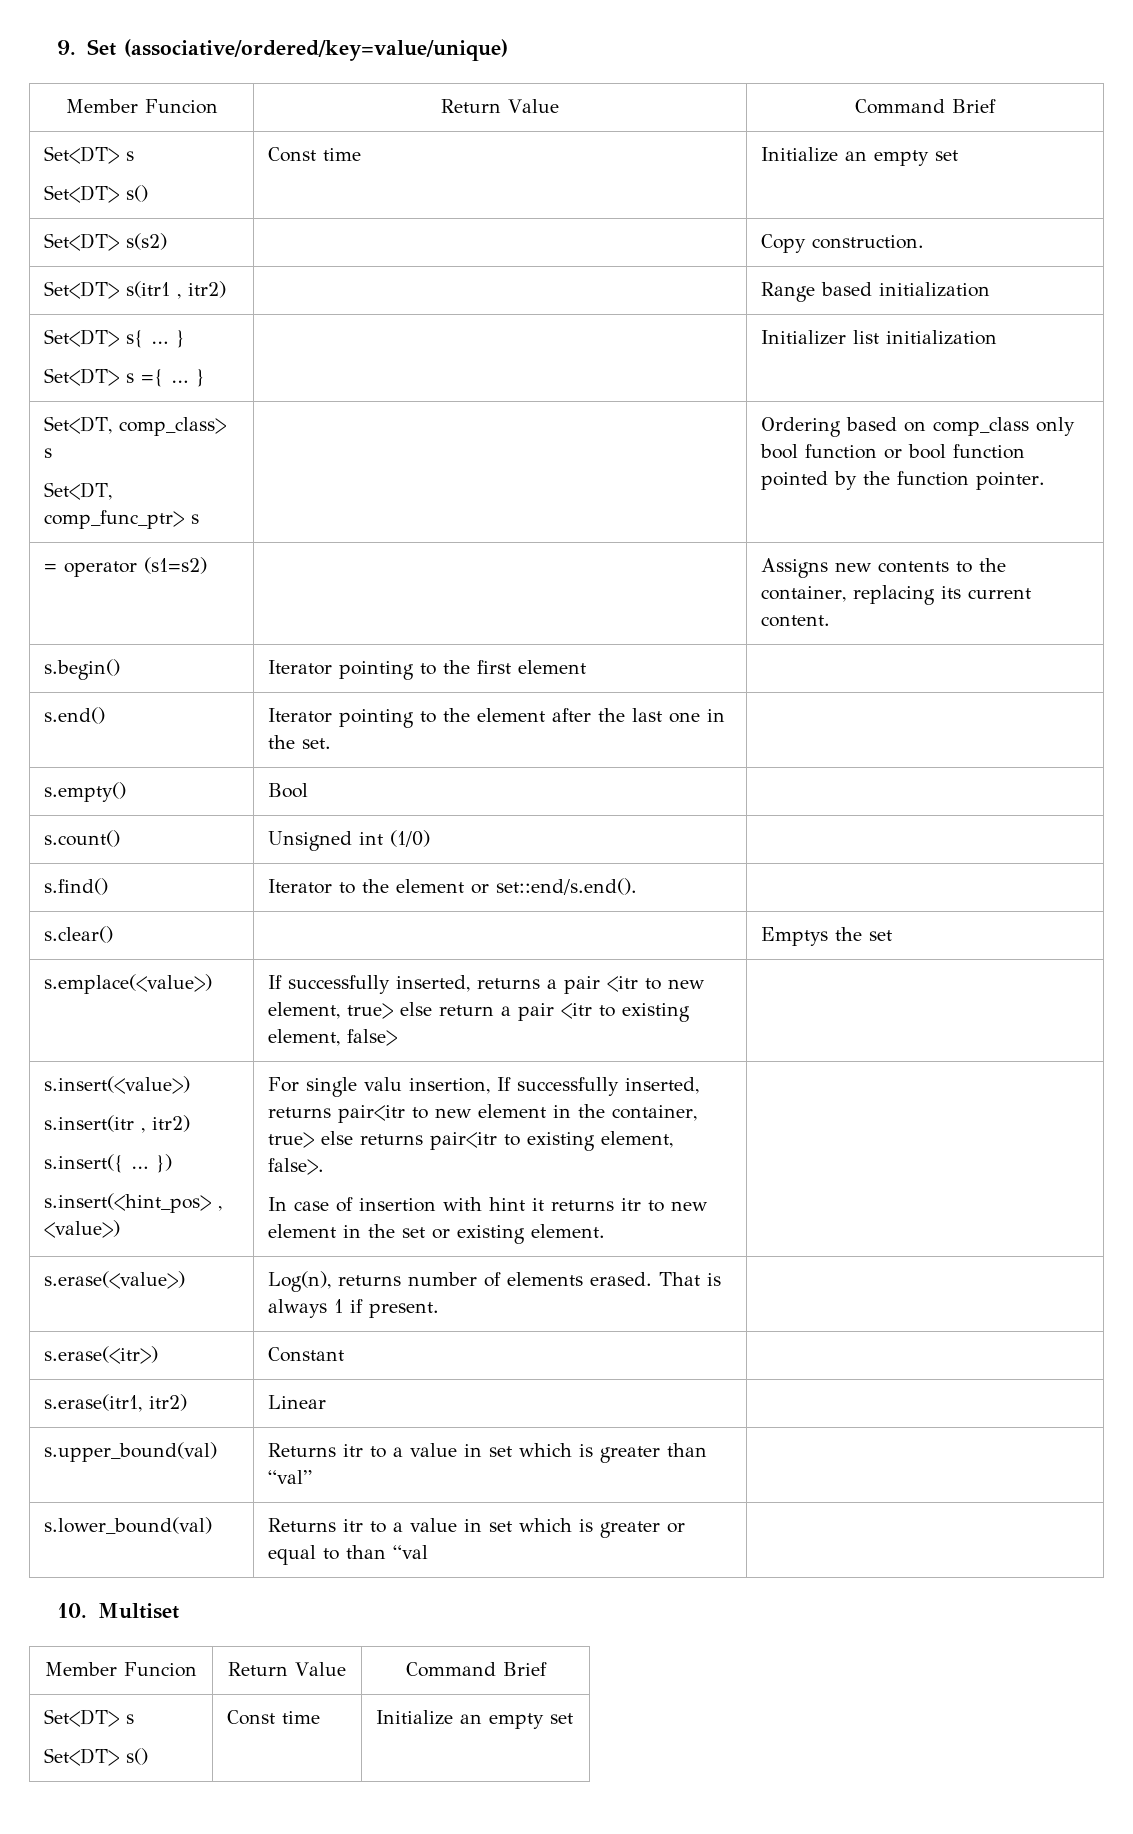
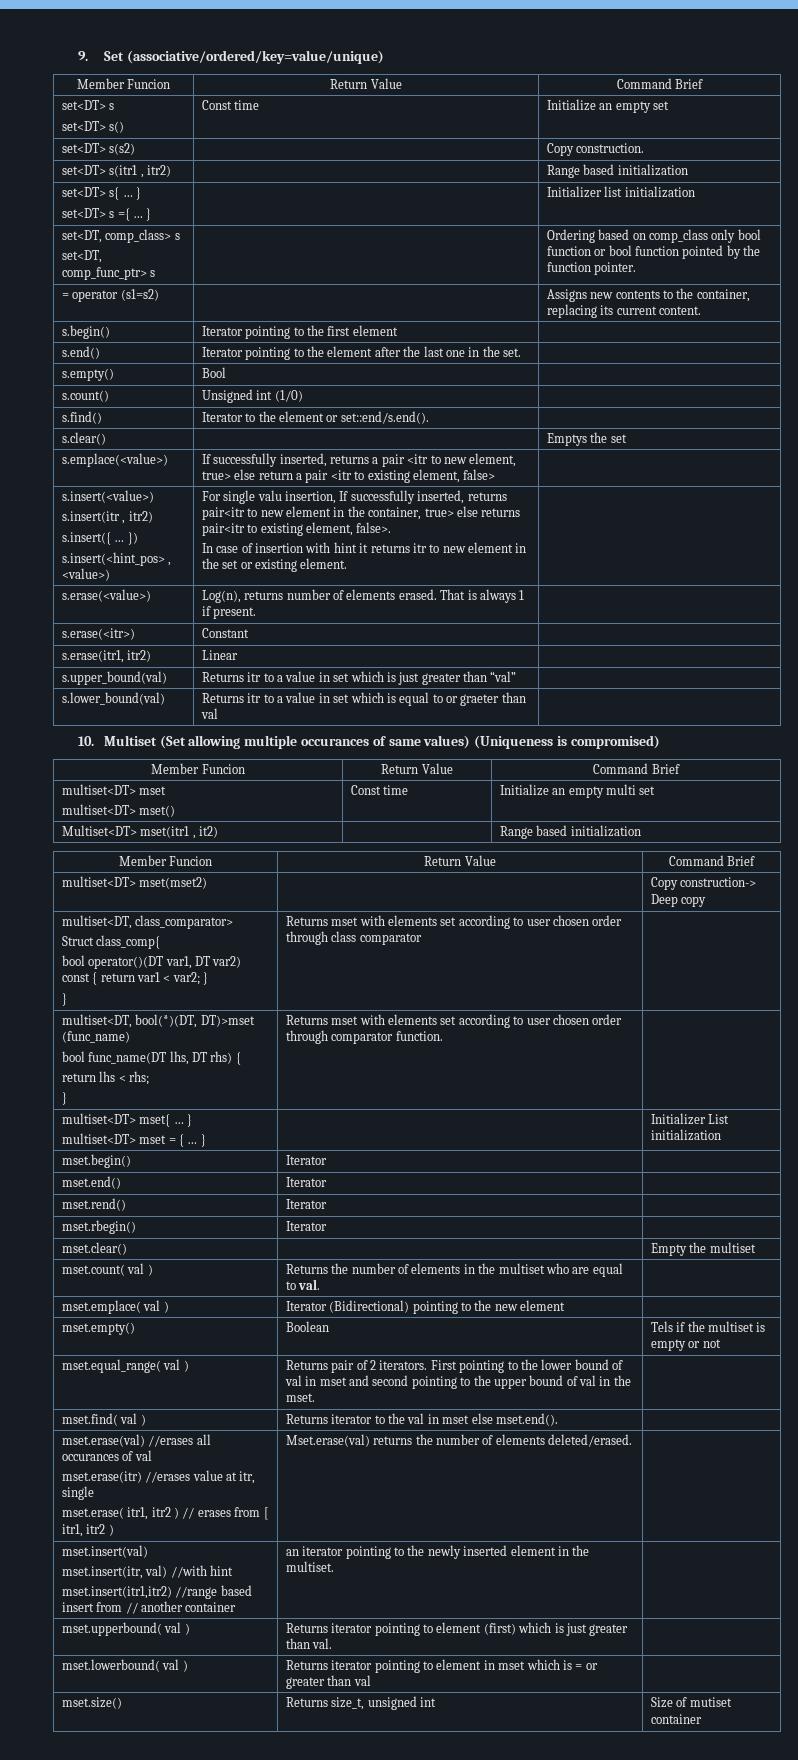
[44,146,135,164] [44,185,120,203] Set<DT> s // Set<DT> -> [61,100,115,110] [61,121,106,131] set<DT> s // set<DT>
[44,233,120,251] Set<DT> -> [61,143,106,153] set<DT>
[44,281,120,299] Set<DT> -> [61,165,106,175] set<DT>
[44,329,120,347] Set<DT> -> [61,187,106,197] set<DT>
[44,368,120,386] Set<DT> -> [61,208,106,218] set<DT>
[44,416,113,434] Set<DT, -> [61,230,102,243] set<DT,
[44,482,113,500] Set<DT, -> [61,250,102,263] set<DT,
(594, 1450) none -> [398,672,420,685] just
[600,1521,686,1538] [268,1545,429,1565] [57,1603,179,1619] [44,1662,197,1677] [228,1662,347,1676] [405,1662,547,1677] [44,1709,135,1727] [44,1748,149,1766] [227,1710,321,1725] [376,1710,574,1729] greater or equal to than “val | // 10. Multiset // Member Funcion | Return Value | Command Brief // Set<DT> s // Set<DT> s() | Const time | Initialize an empty set -> [399,692,526,706] [200,708,218,719] [78,735,660,749] [151,763,245,774] [381,763,453,774] [593,763,680,774] [61,784,167,795] [61,804,176,817] [350,785,409,795] [499,784,656,798] [61,825,219,839] [499,825,641,839] [118,855,213,866] [424,855,496,866] [668,855,756,866] [61,876,208,889] [650,877,757,890] [650,894,707,907] [61,915,234,929] [61,935,161,949] [61,955,242,969] [61,972,209,985] [61,993,67,1006] [285,915,623,929] [285,931,422,945] [61,1014,255,1028] [61,1031,130,1043] [61,1051,241,1065] [61,1071,150,1085] [61,1092,67,1105] [285,1014,623,1028] [285,1030,443,1044] [61,1113,193,1127] [61,1133,206,1147] [650,1113,730,1125] [650,1129,721,1141] [61,1154,131,1168] [285,1155,327,1165] [61,1176,121,1189] [285,1177,327,1187] [61,1198,126,1211] [285,1199,327,1209] [61,1220,136,1234] [285,1221,327,1231] [61,1242,127,1255] [650,1242,756,1256] [61,1263,153,1276] [285,1263,623,1277] [285,1279,321,1290] [61,1300,169,1314] [285,1300,566,1314] [61,1322,135,1335] [285,1321,329,1332] [650,1321,766,1332] [650,1339,721,1351] [61,1359,189,1373] [285,1359,624,1373] [284,1375,631,1389] [285,1393,315,1402] [61,1413,146,1426] [285,1413,558,1426] [61,1434,211,1447] [61,1450,152,1461] [61,1470,256,1484] [61,1486,94,1500] [61,1507,269,1520] [61,1524,114,1537] [285,1434,633,1447] [61,1545,148,1558] [61,1565,234,1579] [61,1585,252,1599] [61,1601,237,1614] [285,1545,590,1559] [285,1561,334,1572] [61,1622,190,1636] [285,1622,629,1636] [285,1638,333,1649] [61,1659,188,1672] [285,1659,598,1673] [285,1675,371,1689] [61,1697,122,1709] [285,1696,437,1710] [650,1697,732,1708] [650,1714,702,1724] equal to or graeter than val | // 10. Multiset (Set allowing multiple occurances of same values) (Uniqueness is compromised) // Member Funcion | Return Value | Command Brief // multiset<DT> mset // multiset<DT> mset() | Const time | Initialize an empty multi set // Multiset<DT> mset(itr1 , it2) | | Range based initialization // Member Funcion | Return Value | Command Brief // multiset<DT> mset(mset2) | | Copy construction-> Deep copy // multiset<DT, class_comparator> // Struct class_comp{ // bool operator()(DT var1, DT var2) const { return var1 < var2; } // } | Returns mset with elements set according to user chosen order through class comparator | // multiset<DT, bool(*)(DT, DT)>mset (func_name) // bool func_name(DT lhs, DT rhs) { // return lhs < rhs; // } | Returns mset with elements set according to user chosen order through comparator function. | // multiset<DT> mset{ … } // multiset<DT> mset = { … } | | Initializer List initialization // mset.begin() | Iterator | // mset.end() | Iterator | // mset.rend() | Iterator | // mset.rbegin() | Iterator | // mset.clear() | | Empty the multiset // mset.count( val ) | Returns the number of elements in the multiset who are equal to val. | // mset.emplace( val ) | Iterator (Bidirectional) pointing to the new element | // mset.empty() | Boolean | Tels if the multiset is empty or not // mset.equal_range( val ) | Returns pair of 2 iterators. First pointing to the lower bound of val in mset and second pointing to the upper bound of val in the mset. | // mset.find( val ) | Returns iterator to the val in mset else mset.end(). | // mset.erase(val) //erases all occurances of val // mset.erase(itr) //erases value at itr, single // mset.erase( itr1, itr2 ) // erases from [ itr1, itr2 ) | Mset.erase(val) returns the number of elements deleted/erased. | // mset.insert(val) // mset.insert(itr, val) //with hint // mset.insert(itr1,itr2) //range based insert from // another container | an iterator pointing to the newly inserted element in the multiset. | // mset.upperbound( val ) | Returns iterator pointing to element (first) which is just greater than val. | // mset.lowerbound( val ) | Returns iterator pointing to element in mset which is = or greater than val | // mset.size() | Returns size_t, unsigned int | Size of mutiset container

